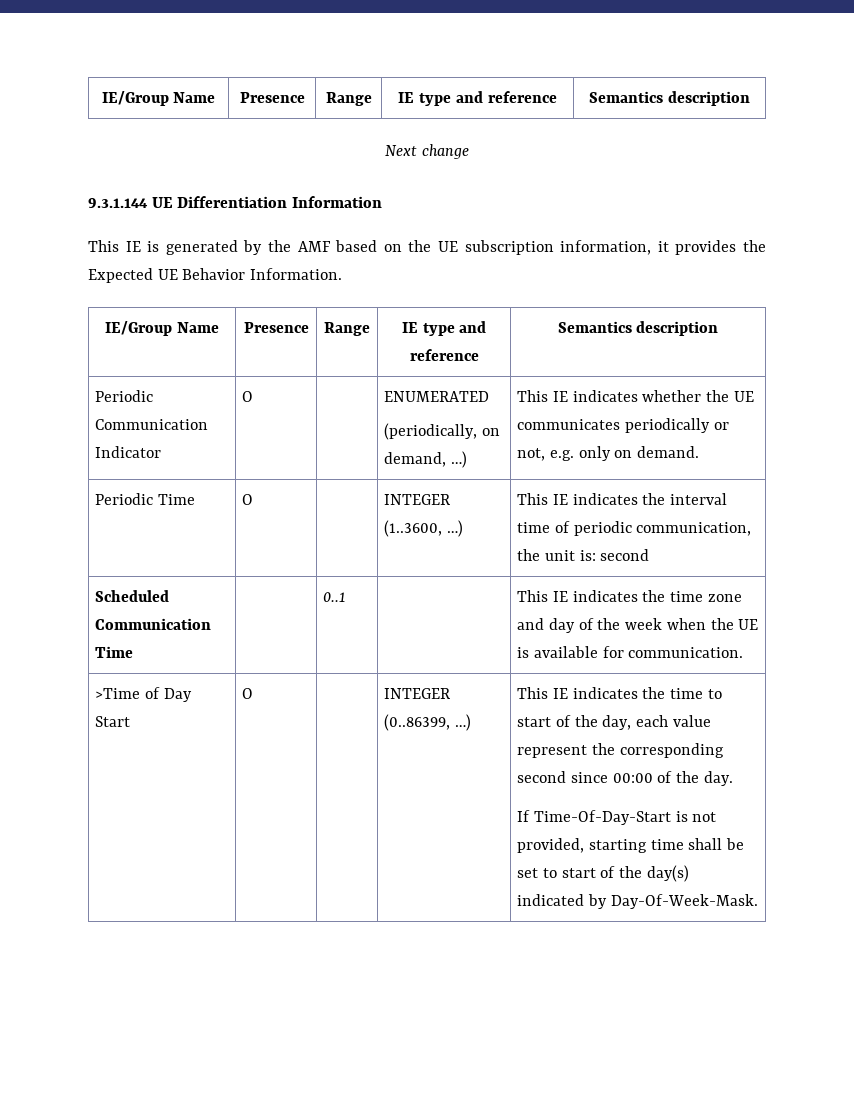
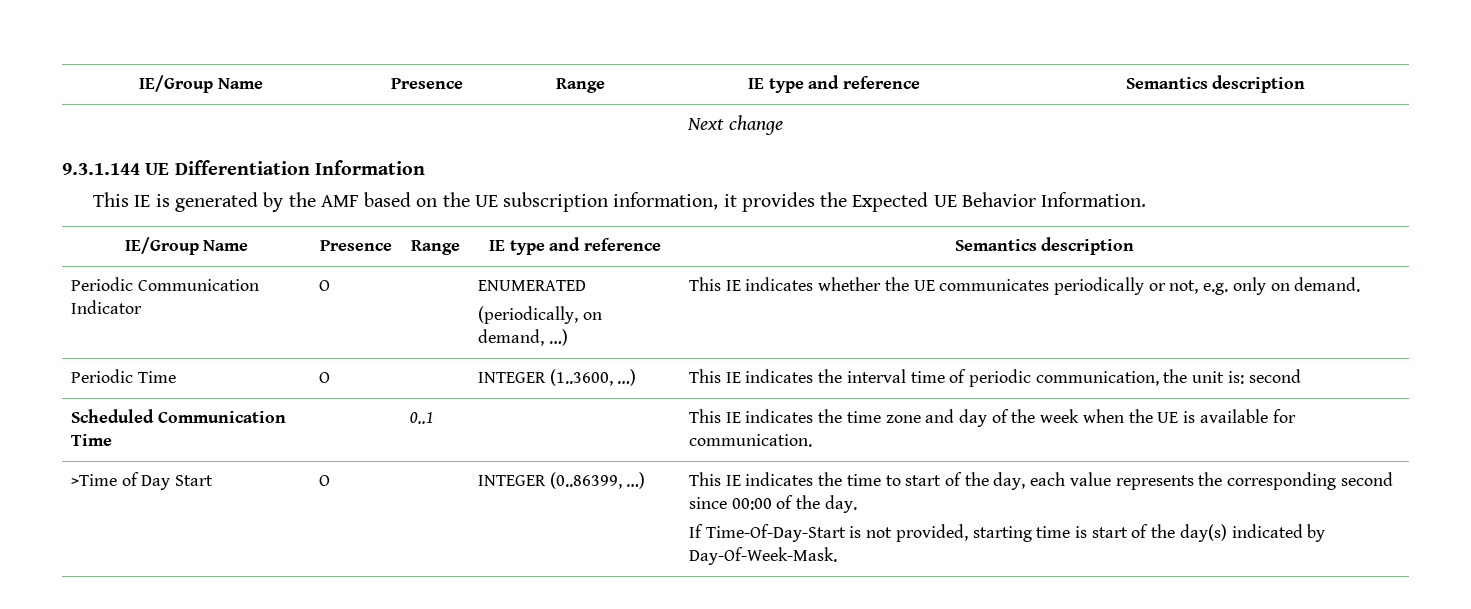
[517,745,588,758] represent -> [1115,475,1194,490] represents
[688,838,745,850] [517,868,557,878] shall be set to -> [1075,526,1088,538] is

